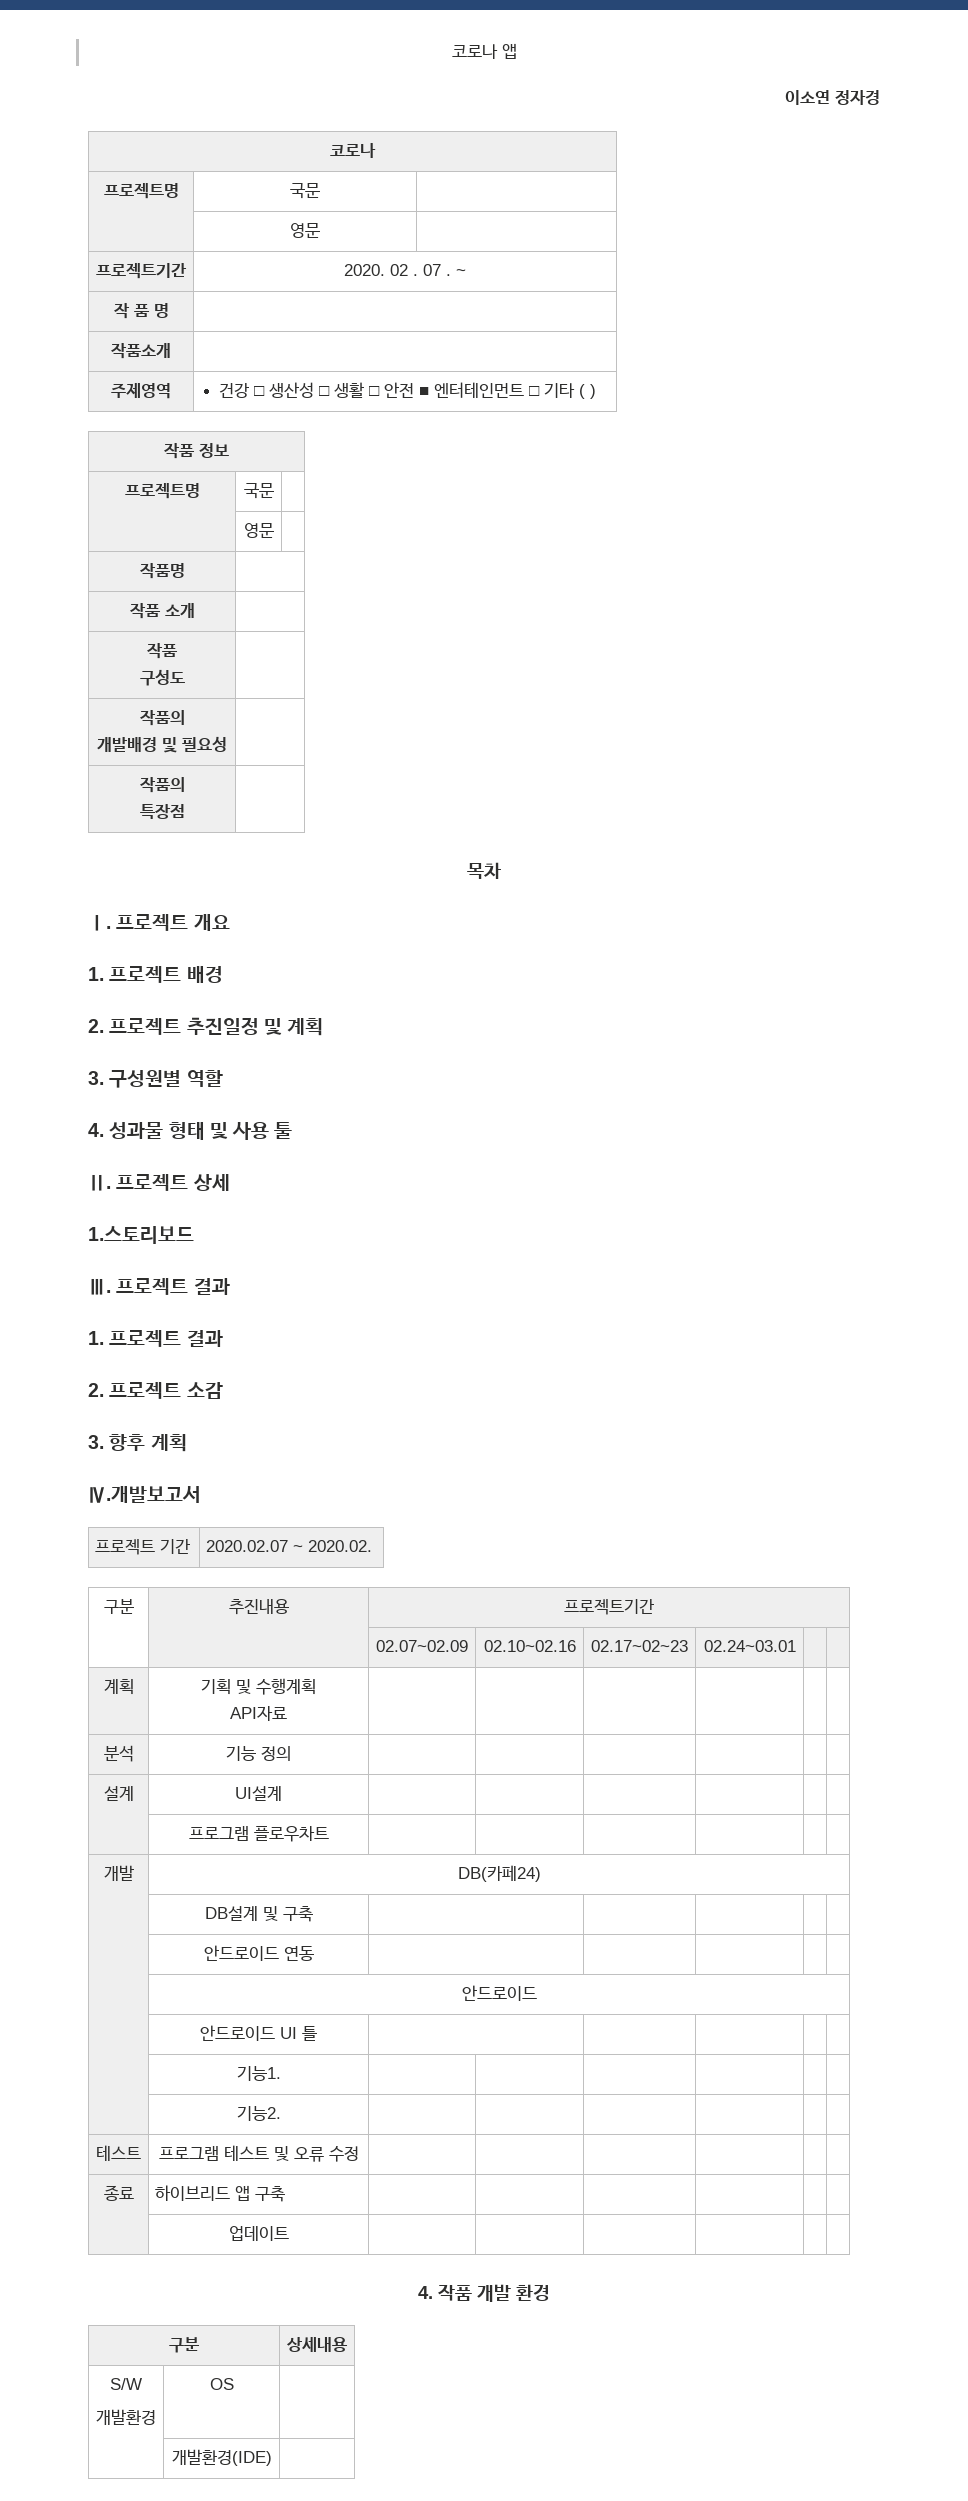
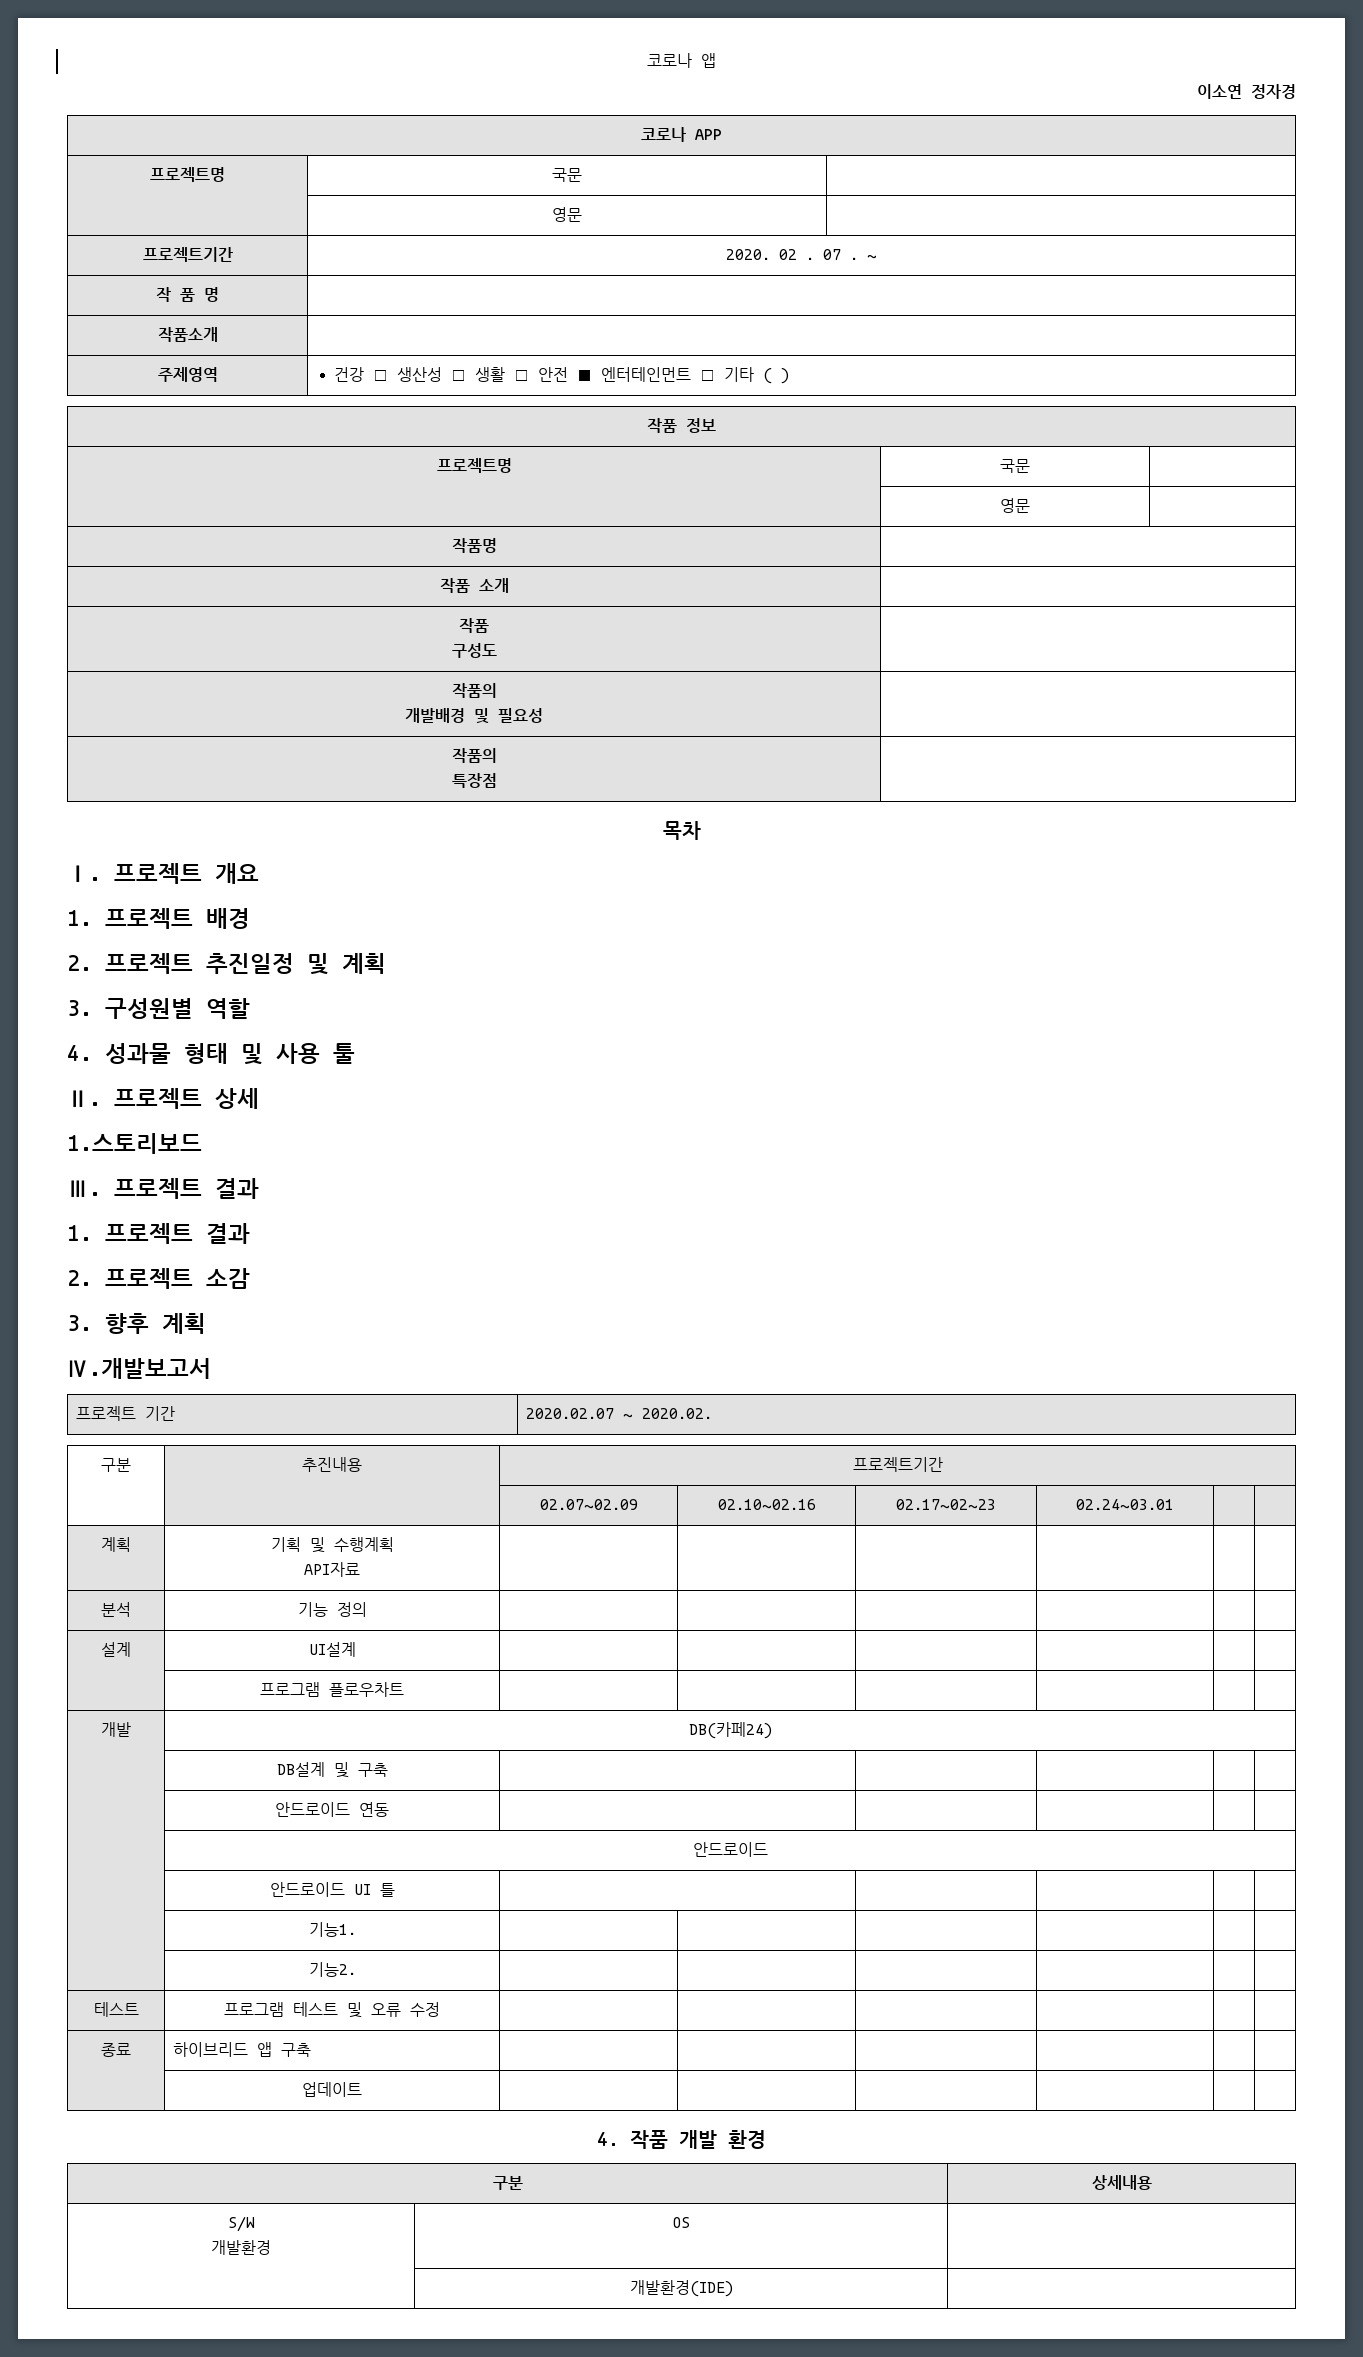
(376, 150) none -> [695,129,722,140] APP

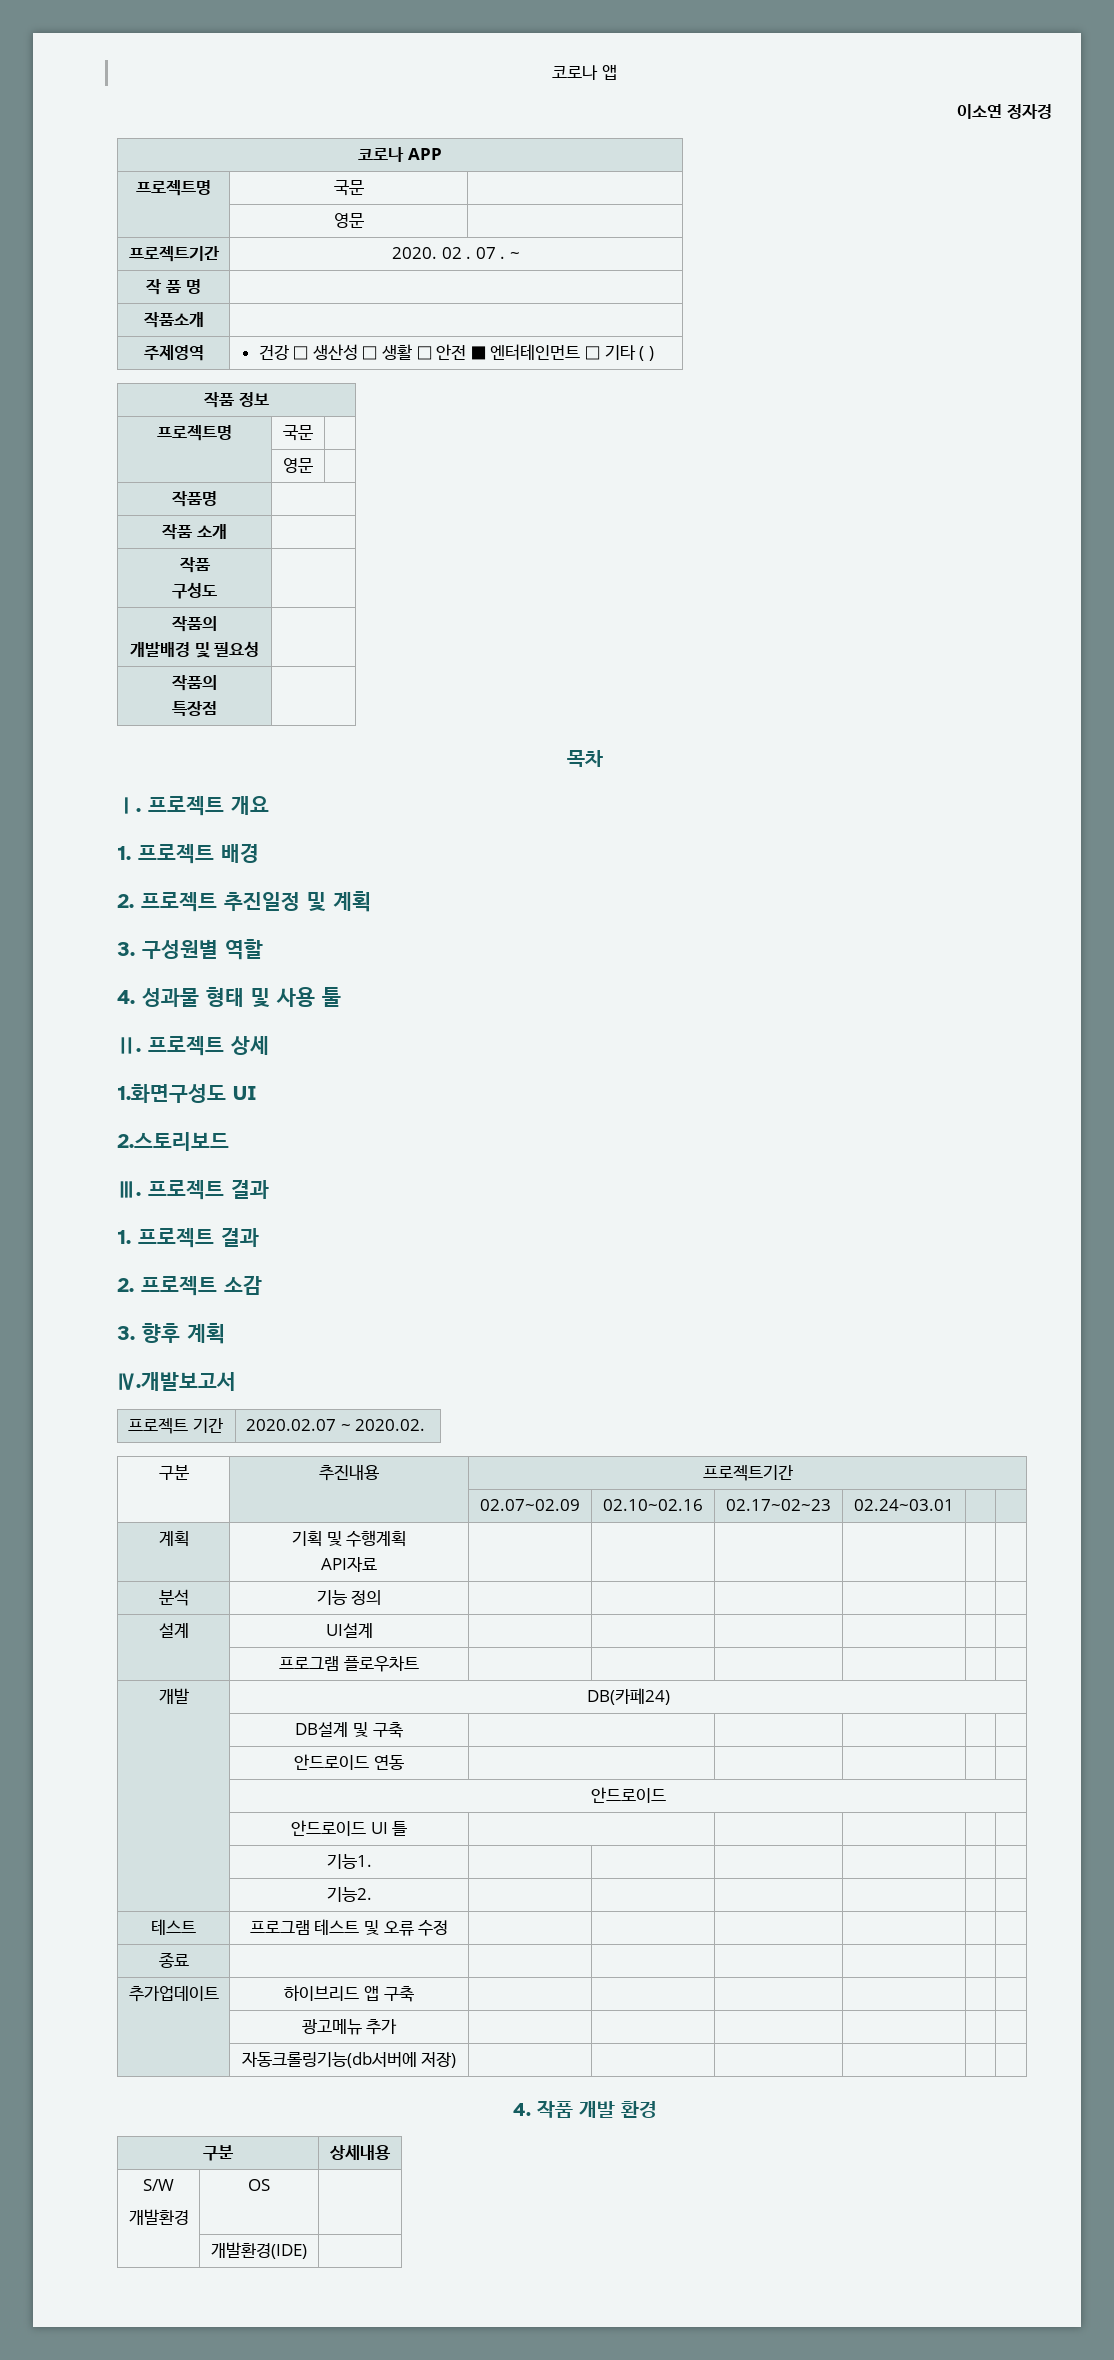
[67,1133,202,1154] 1.스토리보드 -> [117,1084,257,1103] [117,1132,229,1151] 1.화면구성도 UI // 2.스토리보드
(131, 2050) none -> [128,1986,219,2002] | | | | | | // 추가업데이트 |
[302,2082,362,2097] 업데이트 -> [301,2019,398,2035] [241,2052,457,2068] 광고메뉴 추가 | | | | | | // | 자동크롤링기능(db서버에 저장)

